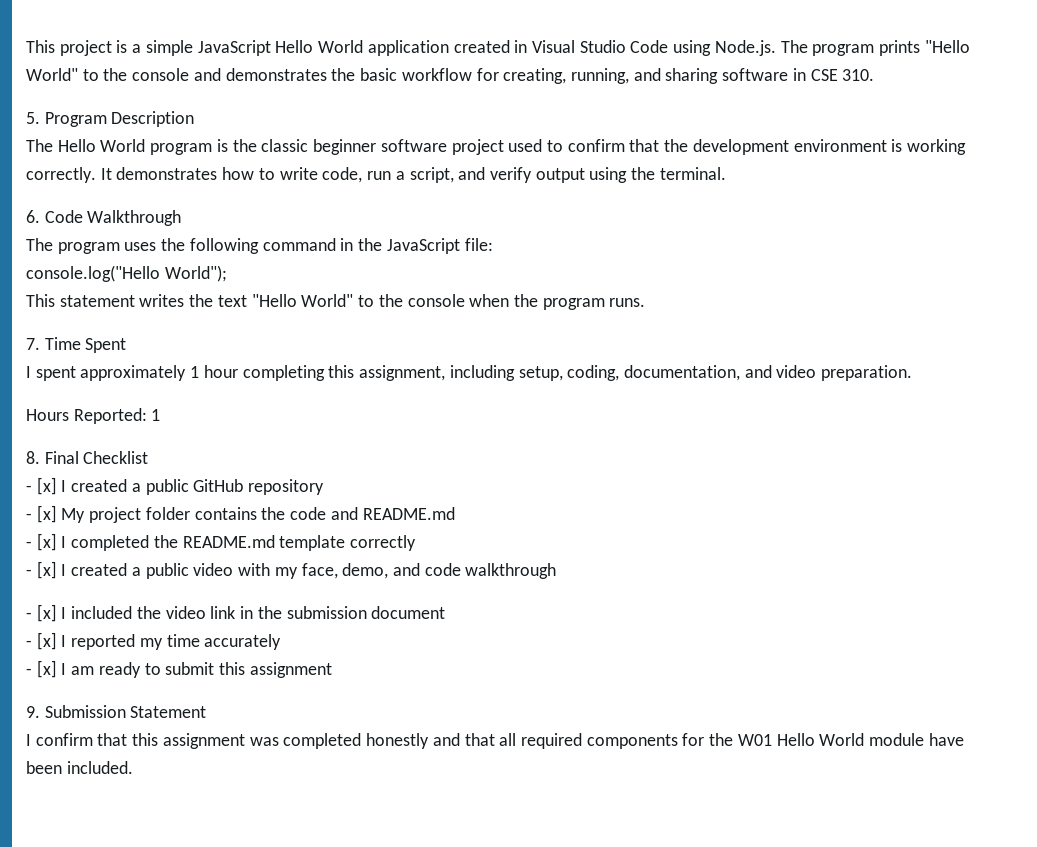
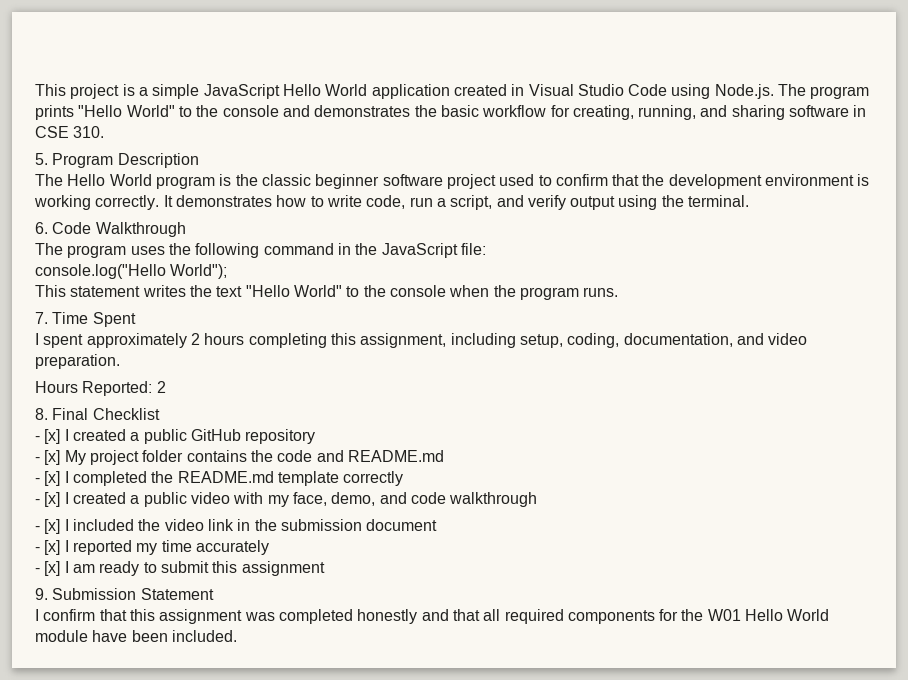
[190,365,238,378] 1 hour -> [190,333,245,345] 2 hours
[151,409,161,421] 1 -> [156,381,166,393] 2

